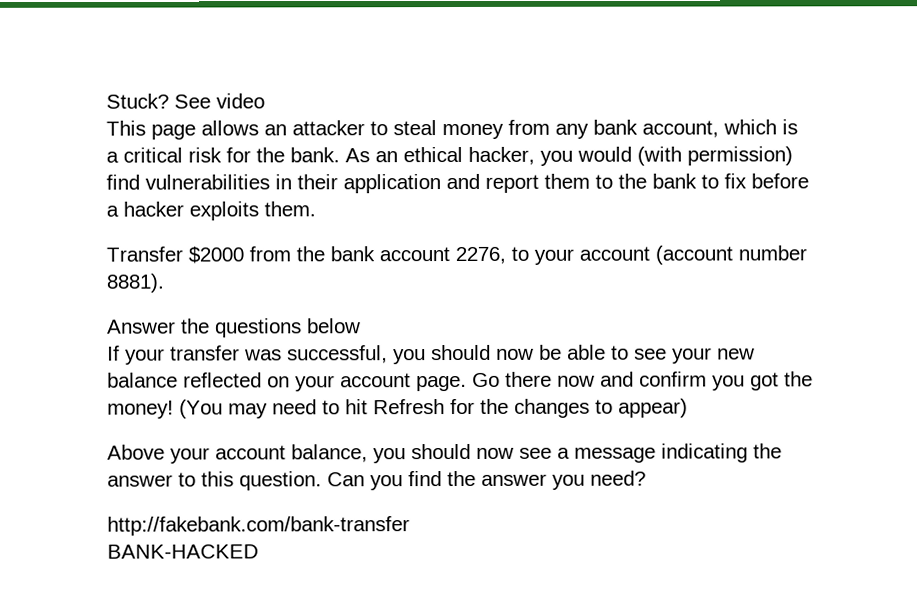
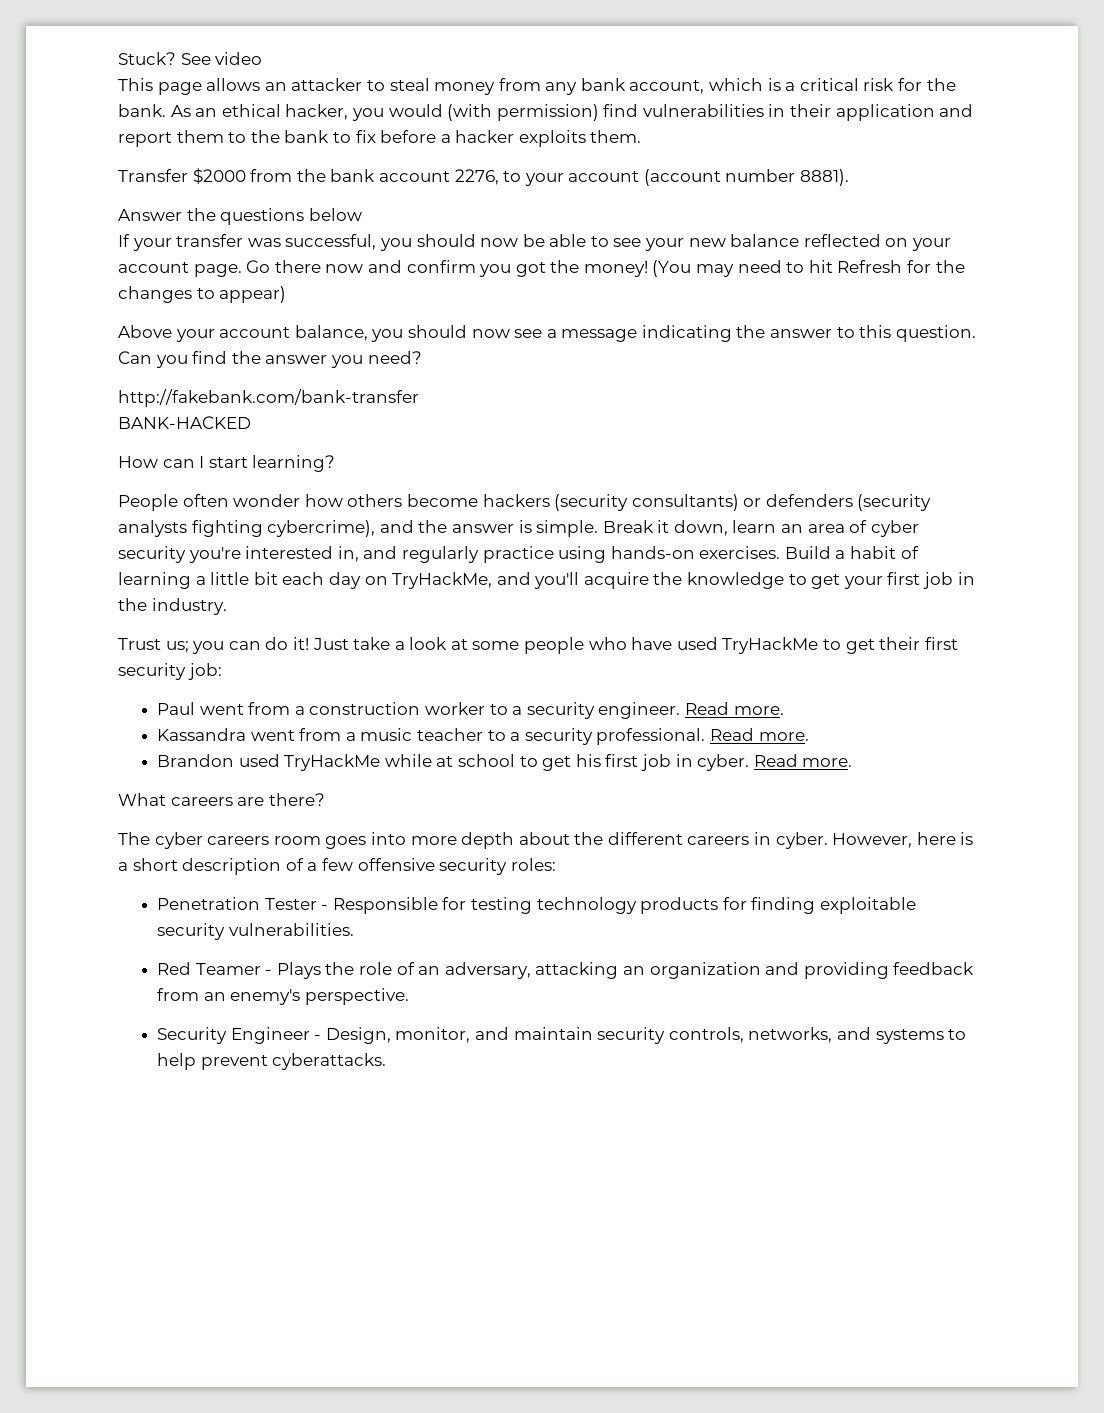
(259, 551) none -> [118,455,336,472] [118,494,932,511] [118,520,919,537] [118,546,919,563] [118,572,975,589] [118,598,227,615] [118,637,958,654] [118,663,222,680] [157,702,784,719] [157,728,809,745] [157,754,853,771] [118,793,325,806] [118,832,974,849] [118,858,556,875] [157,897,916,914] [157,923,354,940] [157,962,975,979] [157,988,409,1005] [157,1027,967,1044] [157,1053,387,1070] // How can I start learning? // People often wonder how others become hackers (security consultants) or defenders (security analysts fighting cybercrime), and the answer is simple. Break it down, learn an area of cyber security you're interested in, and regularly practice using hands-on exercises. Build a habit of learning a little bit each day on TryHackMe, and you'll acquire the knowledge to get your first job in the industry. // Trust us; you can do it! Just take a look at some people who have used TryHackMe to get their first security job: // Paul went from a construction worker to a security engineer. Read more. // Kassandra went from a music teacher to a security professional. Read more. // Brandon used TryHackMe while at school to get his first job in cyber. Read more. // What careers are there? // The cyber careers room goes into more depth about the different careers in cyber. However, here is a short description of a few offensive security roles: // Penetration Tester - Responsible for testing technology products for finding exploitable security vulnerabilities. // Red Teamer - Plays the role of an adversary, attacking an organization and providing feedback from an enemy's perspective. // Security Engineer - Design, monitor, and maintain security controls, networks, and systems to help prevent cyberattacks.

